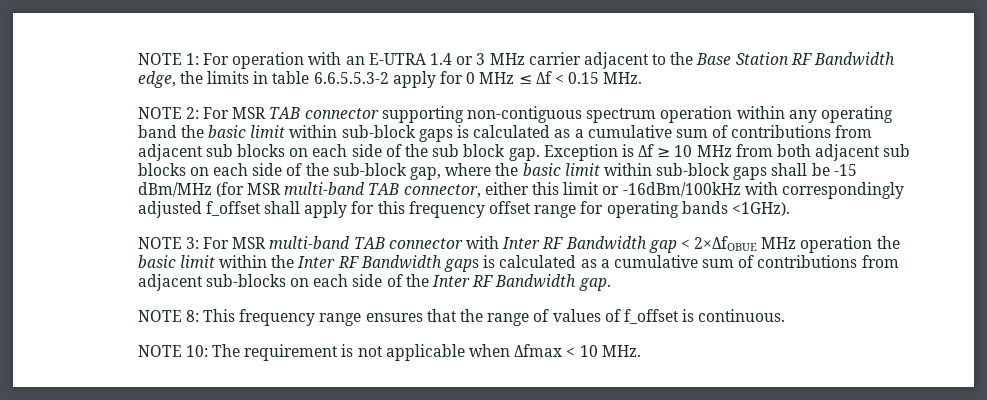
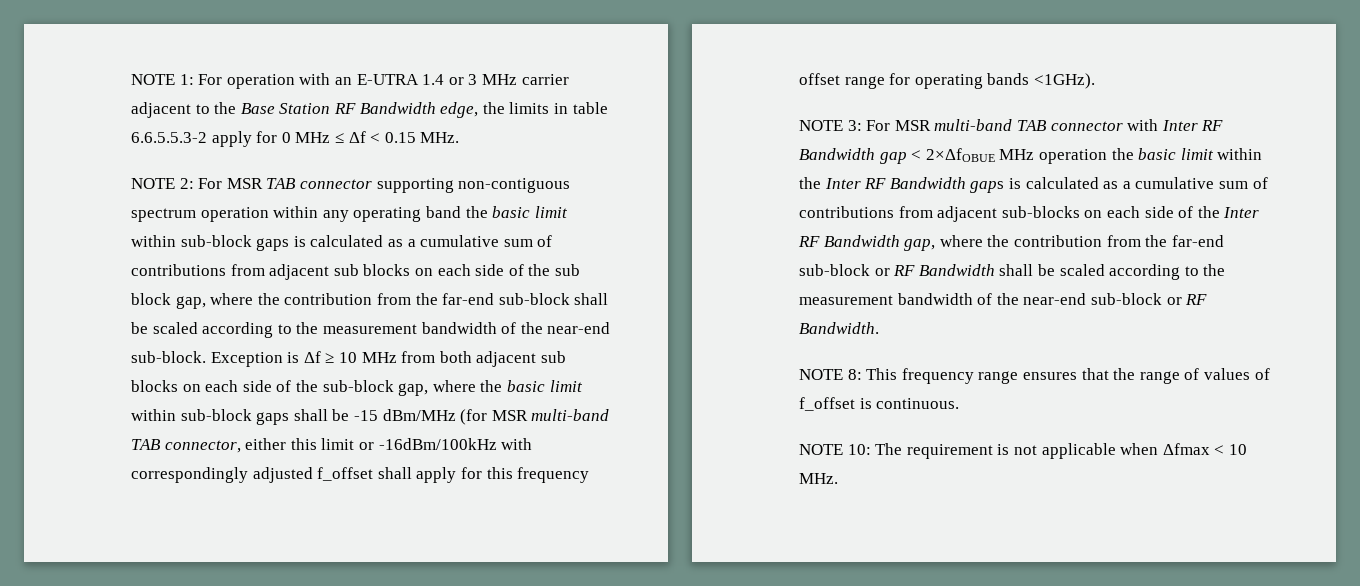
[508,148,540,161] gap. -> [175,293,609,309] [131,322,611,338] [131,351,207,363] gap, where the contribution from the far-end sub-block shall be scaled according to the measurement bandwidth of the near-end sub-block.
[578,278,611,291] gap. -> [904,235,1224,251] [799,264,1226,280] [799,293,1208,305] [799,322,880,334] gap, where the contribution from the far-end sub-block or RF Bandwidth shall be scaled according to the measurement bandwidth of the near-end sub-block or RF Bandwidth.

